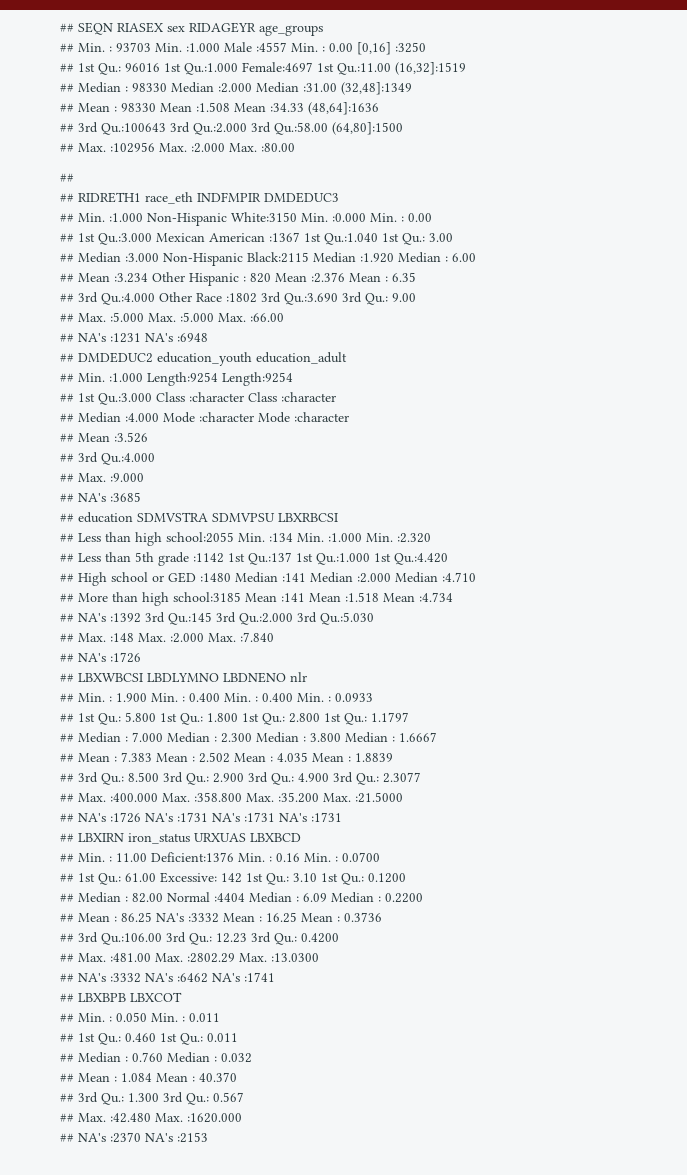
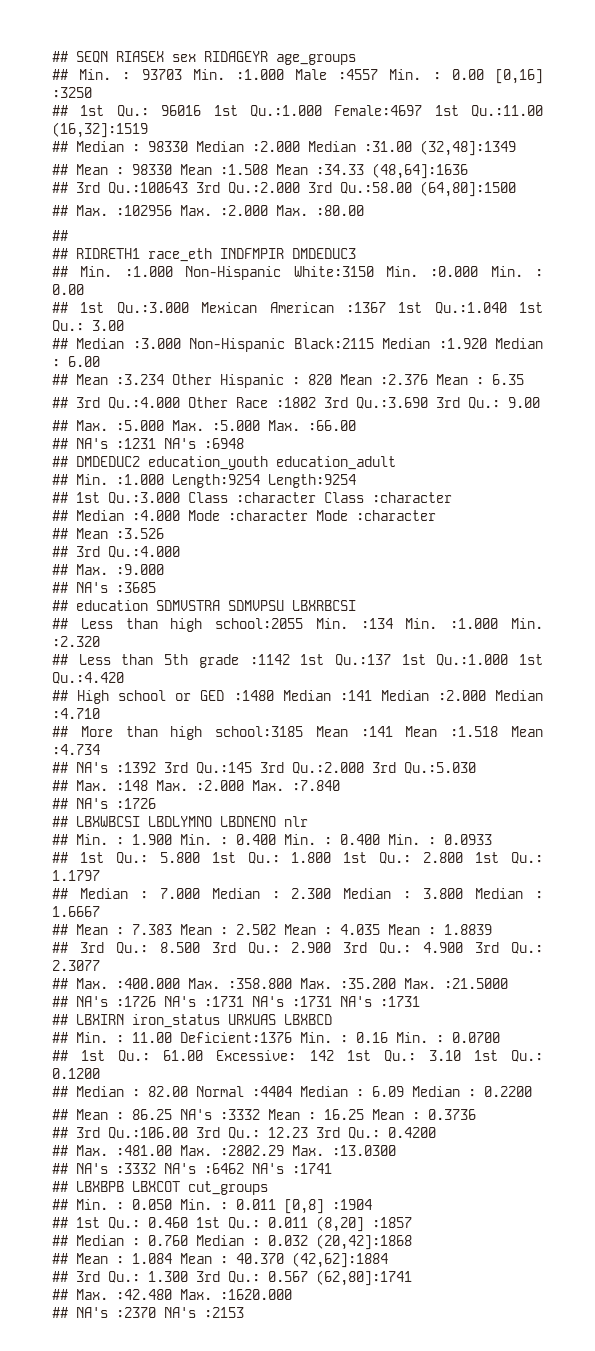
(182, 997) none -> [188,1181,268,1195] cut_groups
(220, 1017) none -> [284,1199,372,1214] [0,8] :1904
(238, 1037) none -> [316,1216,412,1232] (8,20] :1857
(252, 1058) none -> [316,1234,412,1250] (20,42]:1868
(237, 1077) none -> [292,1252,388,1268] (42,62]:1884
(244, 1097) none -> [316,1270,412,1286] (62,80]:1741

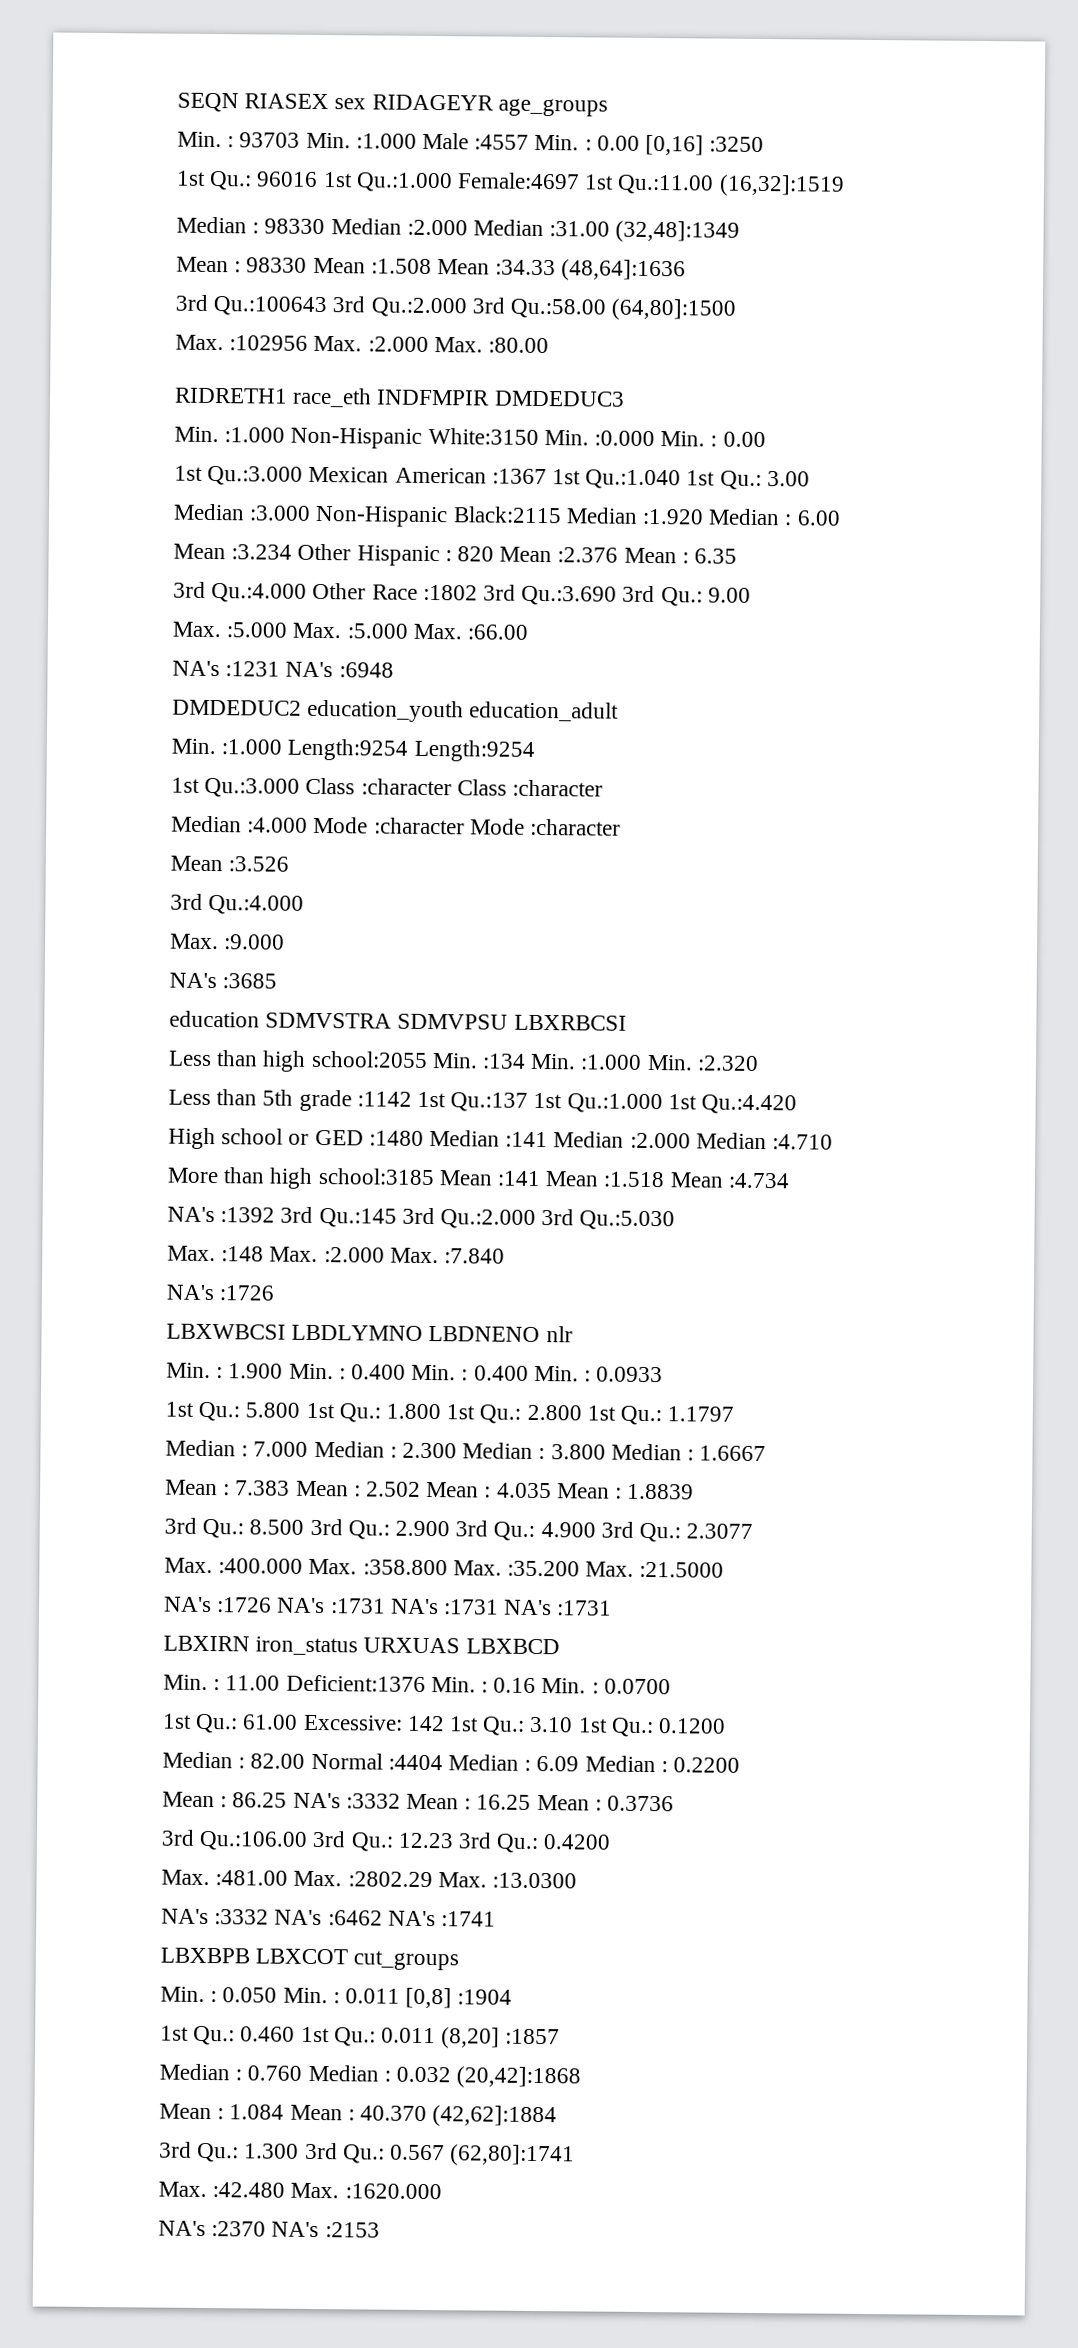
[52,51,68,62] ## -> (177, 102) none
[52,69,68,80] ## -> (608, 107) none
[52,105,68,116] ## -> (765, 144) none
[52,141,68,152] ## -> (845, 185) none
[52,164,68,175] ## -> (741, 231) none
[52,182,68,193] ## -> (687, 270) none
[52,205,68,216] ## -> (737, 309) none
[52,230,68,241] [52,248,68,259] ## // ## -> (550, 345) none
[52,266,68,277] ## -> (625, 398) none
[52,302,68,313] ## -> (766, 439) none
[52,338,68,349] ## -> (810, 479) none
[52,374,68,385] ## -> (841, 518) none
[52,397,68,408] ## -> (738, 556) none
[52,420,68,431] ## -> (751, 595) none
[52,438,68,449] ## -> (529, 632) none
[52,456,68,467] ## -> (394, 670) none
[52,474,68,485] ## -> (620, 711) none
[52,492,68,503] ## -> (535, 750) none
[52,510,68,521] ## -> (604, 788) none
[52,528,68,539] ## -> (622, 827) none
[52,546,68,557] ## -> (290, 864) none
[52,564,68,575] ## -> (305, 904) none
[52,582,68,593] ## -> (286, 942) none
[52,600,68,611] ## -> (278, 981) none
[52,618,68,629] ## -> (627, 1022) none
[52,654,68,665] ## -> (759, 1063) none
[52,690,68,701] ## -> (798, 1104) none
[52,726,68,737] ## -> (834, 1142) none
[52,762,68,773] ## -> (790, 1180) none
[52,780,68,791] ## -> (676, 1220) none
[52,798,68,809] ## -> (506, 1256) none
[52,816,68,827] ## -> (275, 1293) none
[52,834,68,845] ## -> (573, 1334) none
[52,852,68,863] ## -> (664, 1374) none
[52,888,68,899] ## -> (735, 1414) none
[52,924,68,935] ## -> (767, 1453) none
[52,942,68,953] ## -> (695, 1491) none
[52,978,68,989] ## -> (754, 1531) none
[52,996,68,1007] ## -> (725, 1569) none
[52,1014,68,1025] ## -> (613, 1608) none
[52,1032,68,1043] ## -> (560, 1646) none
[52,1050,68,1061] ## -> (671, 1686) none
[52,1086,68,1097] ## -> (727, 1726) none
[52,1109,68,1120] ## -> (741, 1765) none
[52,1127,68,1138] ## -> (675, 1803) none
[52,1145,68,1156] ## -> (612, 1842) none
[52,1163,68,1174] ## -> (578, 1880) none
[52,1181,68,1192] ## -> (497, 1919) none
[52,1199,68,1210] ## -> (460, 1960) none
[52,1217,68,1228] ## -> (513, 1997) none
[52,1235,68,1246] ## -> (561, 2036) none
[52,1253,68,1264] ## -> (582, 2077) none
[52,1271,68,1282] ## -> (558, 2116) none
[52,1289,68,1300] ## -> (576, 2155) none
[52,1307,68,1318] ## -> (442, 2191) none

